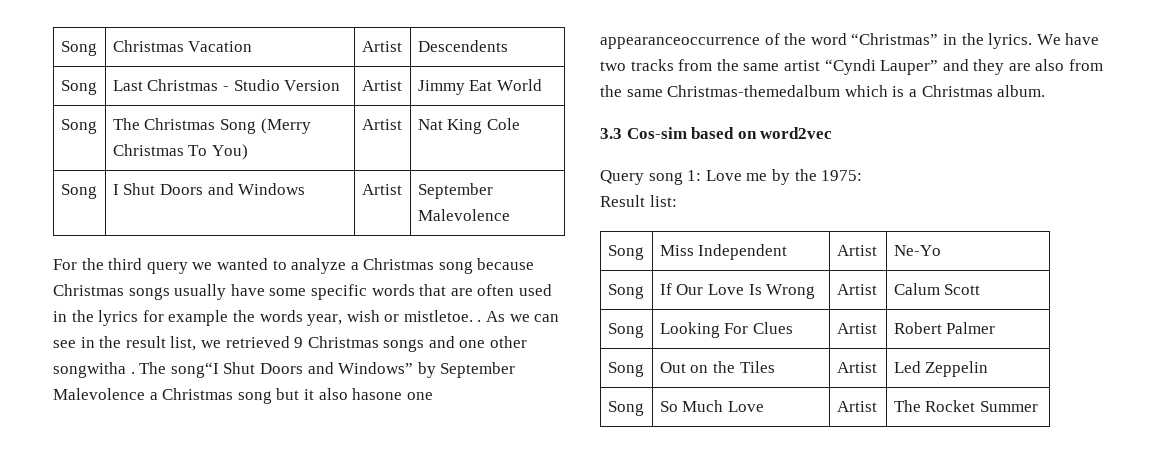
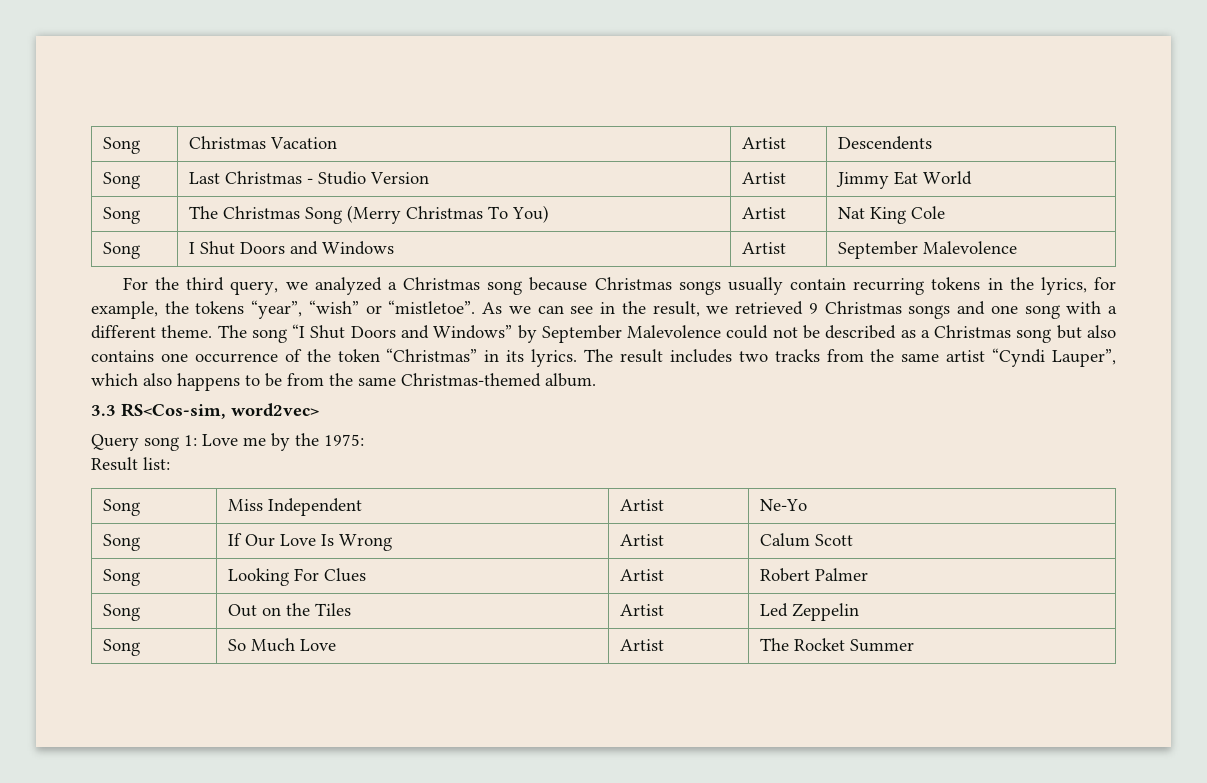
[146,258,347,274] query we wanted to analyze -> [230,277,382,295] query, we analyzed
[230,284,552,300] [53,310,482,326] have some specific words that are often used in the lyrics for example the words year, wish or mistletoe. . -> [790,277,1117,295] [91,300,476,319] contain recurring tokens in the lyrics, for example, the tokens “year”, “wish” or “mistletoe”.
[125,336,197,351] result list, -> [652,301,700,317] result,
[490,336,528,348] [53,362,219,378] other songwitha . The song“I -> [1024,301,1118,319] [91,324,306,343] song with a different theme. The song “I
[149,388,433,404] [600,37,760,49] a Christmas song but it also hasone one appearanceoccurrence -> [726,325,1117,343] [91,350,278,363] could not be described as a Christmas song but also contains one occurrence
[810,33,847,45] word -> [337,349,380,362] token
[961,33,1100,49] the lyrics. We have -> [506,349,732,367] its lyrics. The result includes
[880,59,1104,75] [600,85,1046,97] [600,127,833,139] Lauper” and they are also from the same Christmas-themedalbum which is a Christmas album. // 3.3 Cos-sim based on word2vec -> [1051,349,1116,367] [91,373,596,391] [91,403,319,419] Lauper”, which also happens to be from the same Christmas-themed album. // 3.3 RS<Cos-sim, word2vec>

